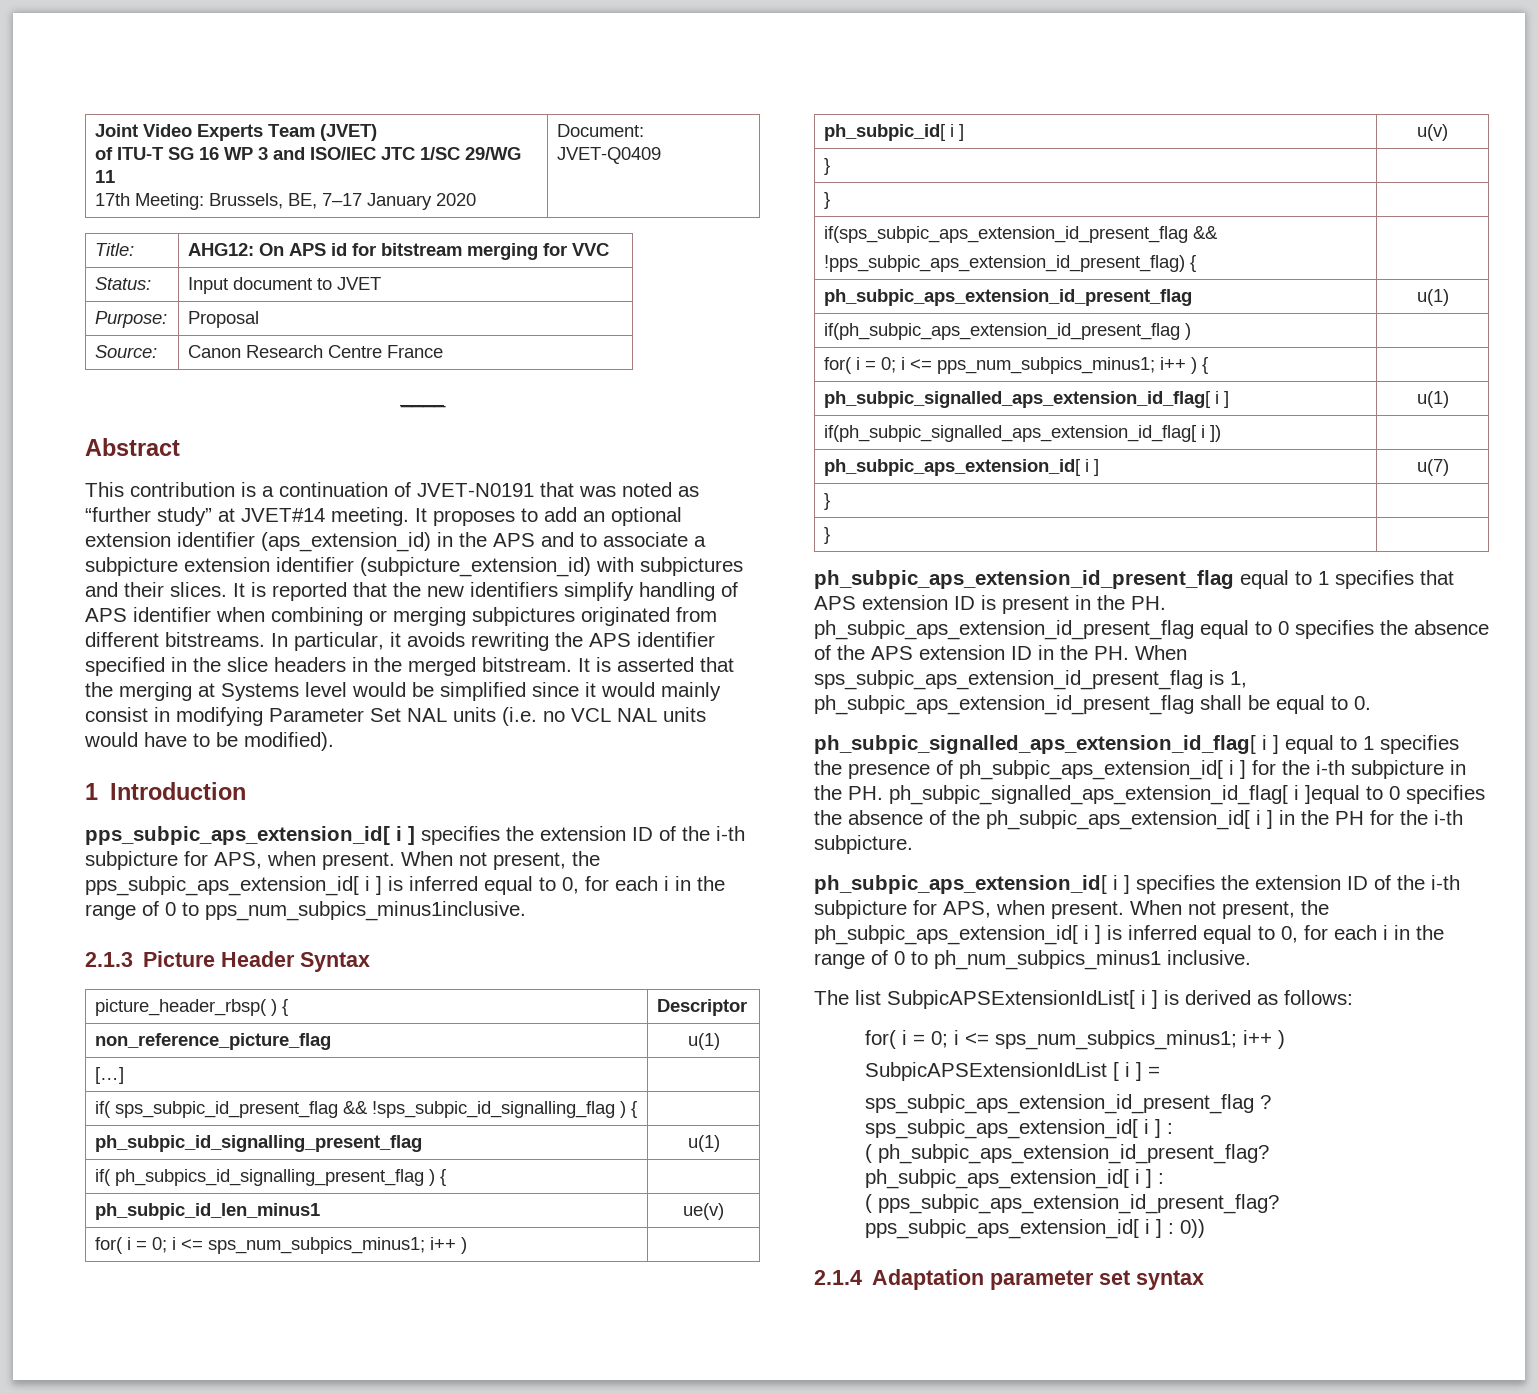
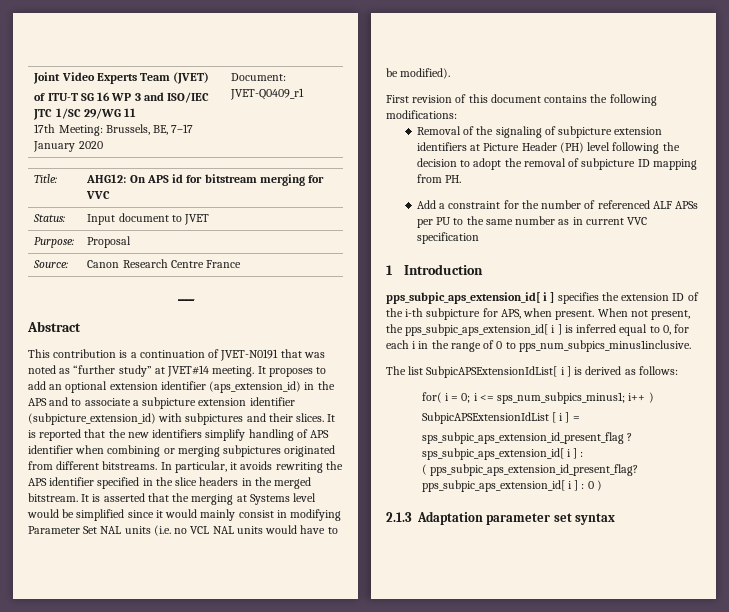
[557,147,662,164] JVET-Q0409 -> [230,88,305,100] JVET-Q0409_r1
(334, 741) none -> [386,94,657,106] [386,110,457,119] [417,126,663,138] [417,142,680,154] [417,158,697,170] [417,174,462,183] [417,200,699,209] [417,216,648,228] [417,232,480,244] // First revision of this document contains the following modifications: // Removal of the signaling of subpicture extension identifiers at Picture Header (PH) level following the decision to adopt the removal of subpicture ID mapping from PH. // Add a constraint for the number of referenced ALF APSs per PU to the same number as in current VVC specification
[85,951,371,972] [95,999,289,1016] [657,999,748,1016] [95,1033,332,1050] [687,1033,720,1050] [95,1067,125,1084] [95,1101,638,1118] [95,1135,423,1152] [687,1135,720,1152] [95,1169,447,1186] [95,1203,321,1220] [683,1203,724,1220] [95,1237,468,1254] [824,124,965,141] [1417,124,1448,141] [824,158,831,175] [824,192,831,209] [824,226,1219,243] [824,255,1197,272] [824,289,1193,306] [1416,289,1449,306] [824,323,1192,340] [824,357,1209,374] [824,391,1230,408] [1416,391,1449,408] [824,425,1222,442] [824,459,1100,476] [1416,459,1449,476] [824,493,831,510] [824,527,831,544] [814,570,1454,589] [814,595,1166,614] [814,620,1489,640] [814,645,1187,660] [814,670,1247,690] [814,695,1371,715] [814,735,1459,754] [814,760,1466,780] [814,785,1485,805] [814,810,1463,830] [814,835,913,854] [814,875,1460,894] [814,900,1329,919] [814,925,1444,945] [814,950,1251,970] // 2.1.3 Picture Header Syntax // picture_header_rbsp( ) { | Descriptor // non_reference_picture_flag | u(1) // […] | // if( sps_subpic_id_present_flag && !sps_subpic_id_signalling_flag ) { | // ph_subpic_id_signalling_present_flag | u(1) // if( ph_subpics_id_signalling_present_flag ) { | // ph_subpic_id_len_minus1 | ue(v) // for( i = 0; i <= sps_num_subpics_minus1; i++ ) | // ph_subpic_id[ i ] | u(v) // } | // } | // if(sps_subpic_aps_extension_id_present_flag && // !pps_subpic_aps_extension_id_present_flag) { | // ph_subpic_aps_extension_id_present_flag | u(1) // if(ph_subpic_aps_extension_id_present_flag ) | // for( i = 0; i <= pps_num_subpics_minus1; i++ ) { | // ph_subpic_signalled_aps_extension_id_flag[ i ] | u(1) // if(ph_subpic_signalled_aps_extension_id_flag[ i ]) | // ph_subpic_aps_extension_id[ i ] | u(7) // } | // } | // ph_subpic_aps_extension_id_present_flag equal to 1 specifies that APS extension ID is present in the PH. ph_subpic_aps_extension_id_present_flag equal to 0 specifies the absence of the APS extension ID in the PH. When sps_subpic_aps_extension_id_present_flag is 1, ph_subpic_aps_extension_id_present_flag shall be equal to 0. // ph_subpic_signalled_aps_extension_id_flag[ i ] equal to 1 specifies the presence of ph_subpic_aps_extension_id[ i ] for the i-th subpicture in the PH. ph_subpic_signalled_aps_extension_id_flag[ i ]equal to 0 specifies the absence of the ph_subpic_aps_extension_id[ i ] in the PH for the i-th subpicture. // ph_subpic_aps_extension_id[ i ] specifies the extension ID of the i-th subpicture for APS, when present. When not present, the ph_subpic_aps_extension_id[ i ] is inferred equal to 0, for each i in the range of 0 to ph_num_subpics_minus1 inclusive. -> (691, 346) none
[864,1144,1269,1164] [864,1169,1164,1189] // ( ph_subpic_aps_extension_id_present_flag? ph_subpic_aps_extension_id[ i ] : -> (584, 454) none
[1179,1219,1205,1238] [814,1270,862,1285] 0)) // 2.1.4 -> [587,480,602,491] [386,512,412,522] 0 ) // 2.1.3

